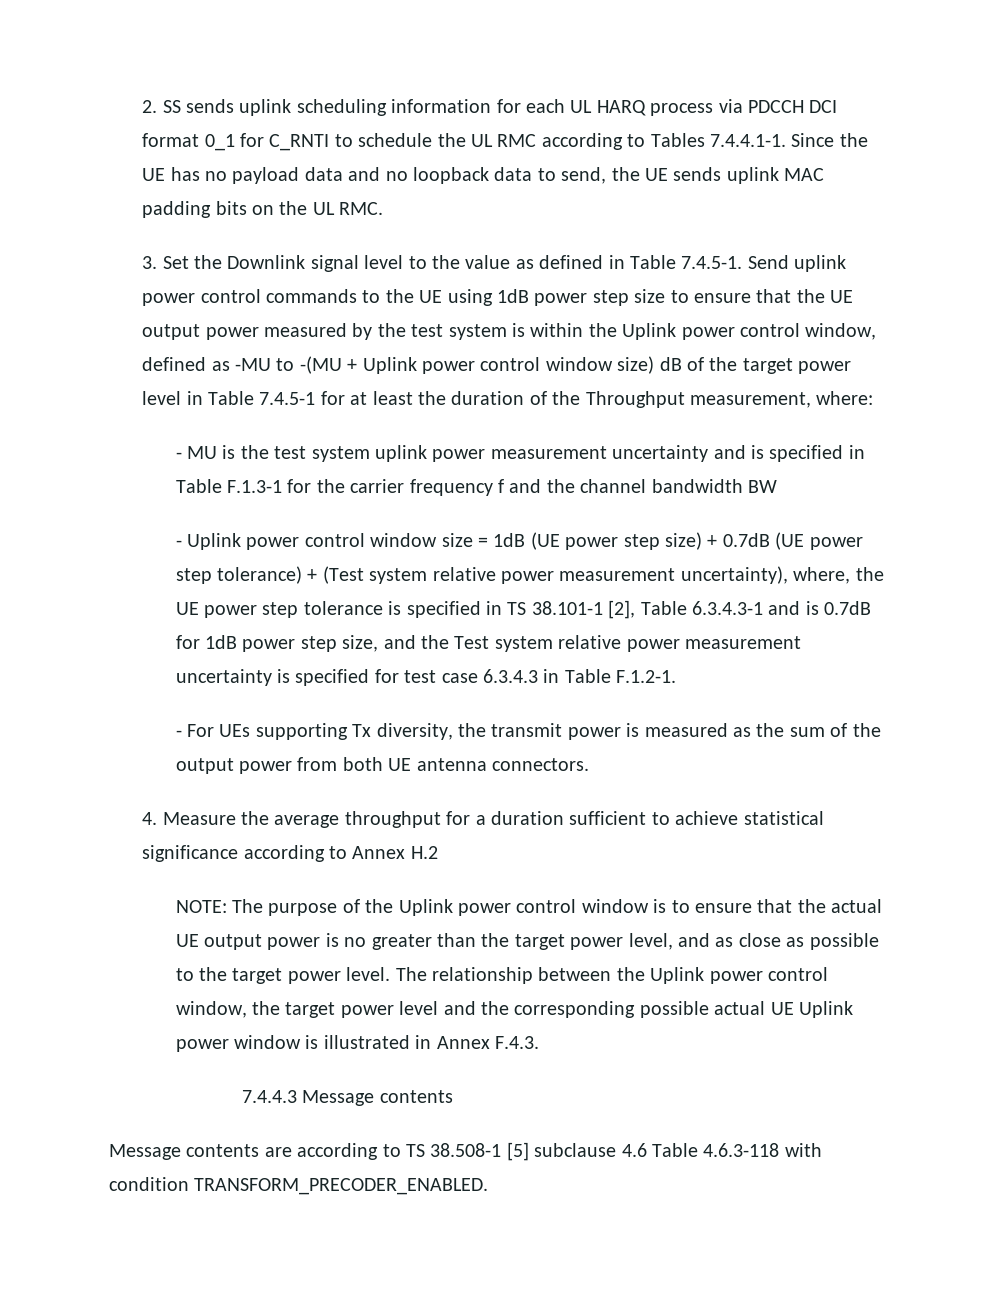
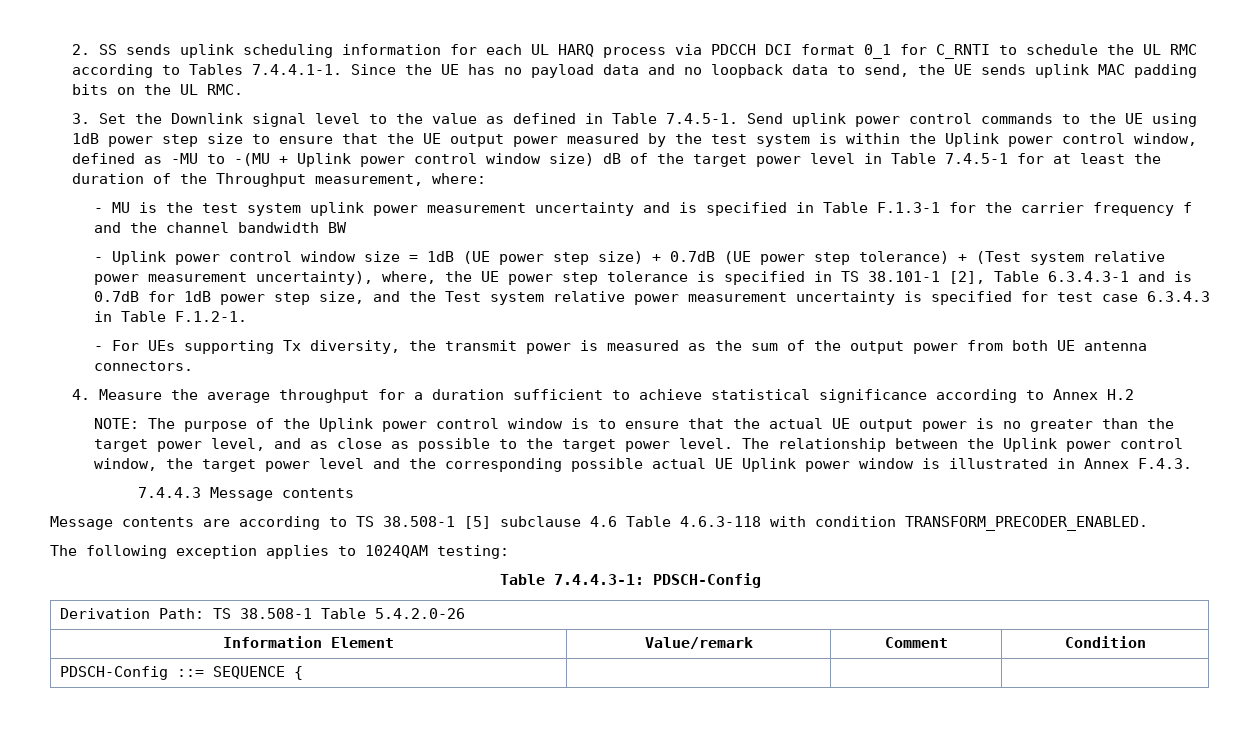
(489, 1186) none -> [50,545,509,559] [499,573,761,588] [59,608,465,619] [223,636,394,648] [644,637,753,649] [884,637,948,648] [1064,636,1146,648] [59,666,303,680] // The following exception applies to 1024QAM testing: // Table 7.4.4.3-1: PDSCH-Config // Derivation Path: TS 38.508-1 Table 5.4.2.0-26 // Information Element | Value/remark | Comment | Condition // PDSCH-Config ::= SEQUENCE { | | |

